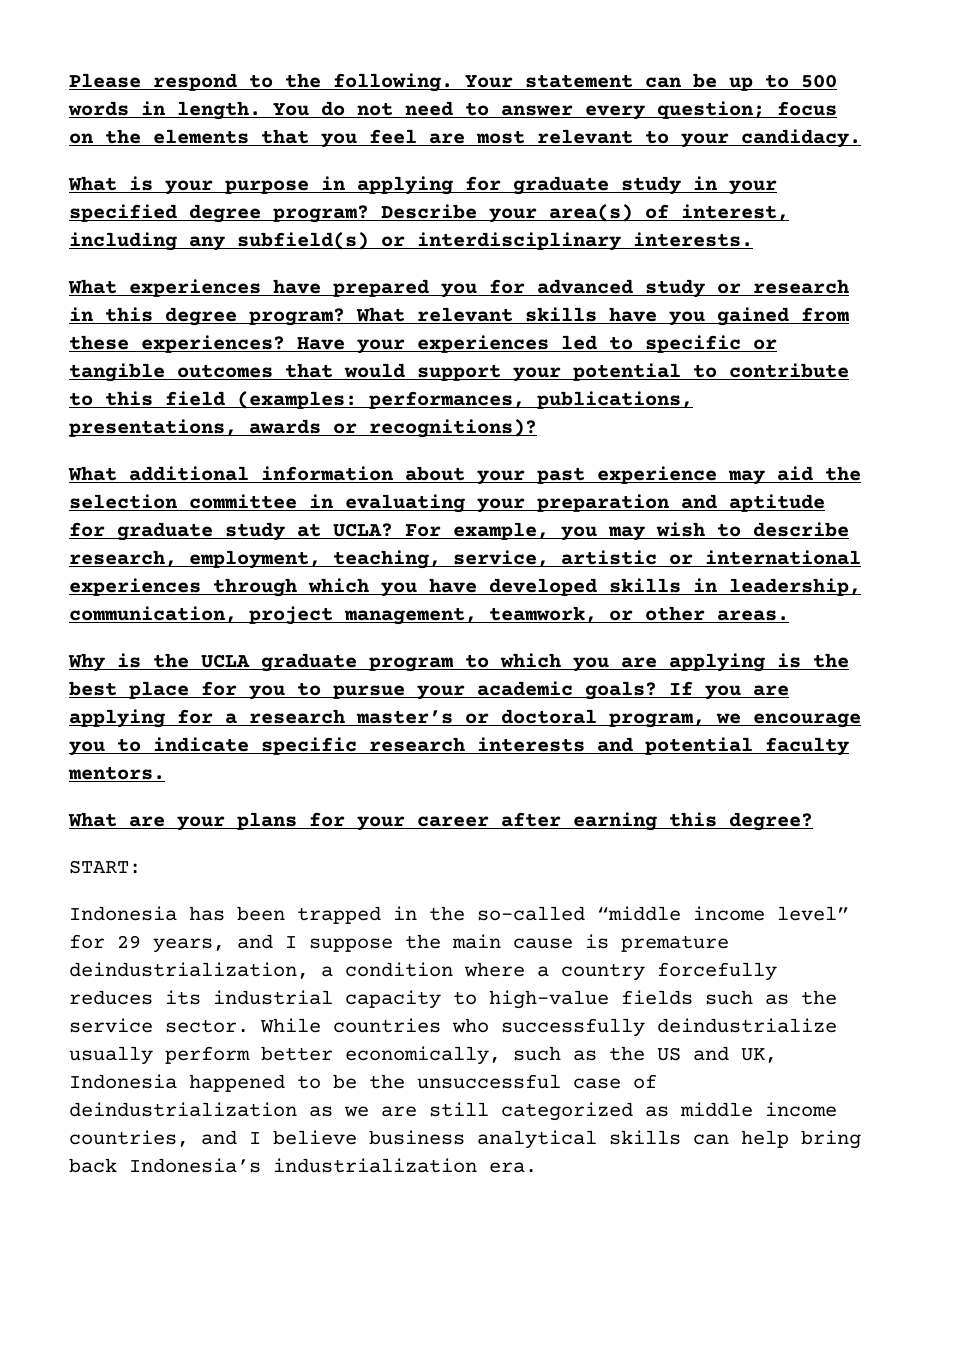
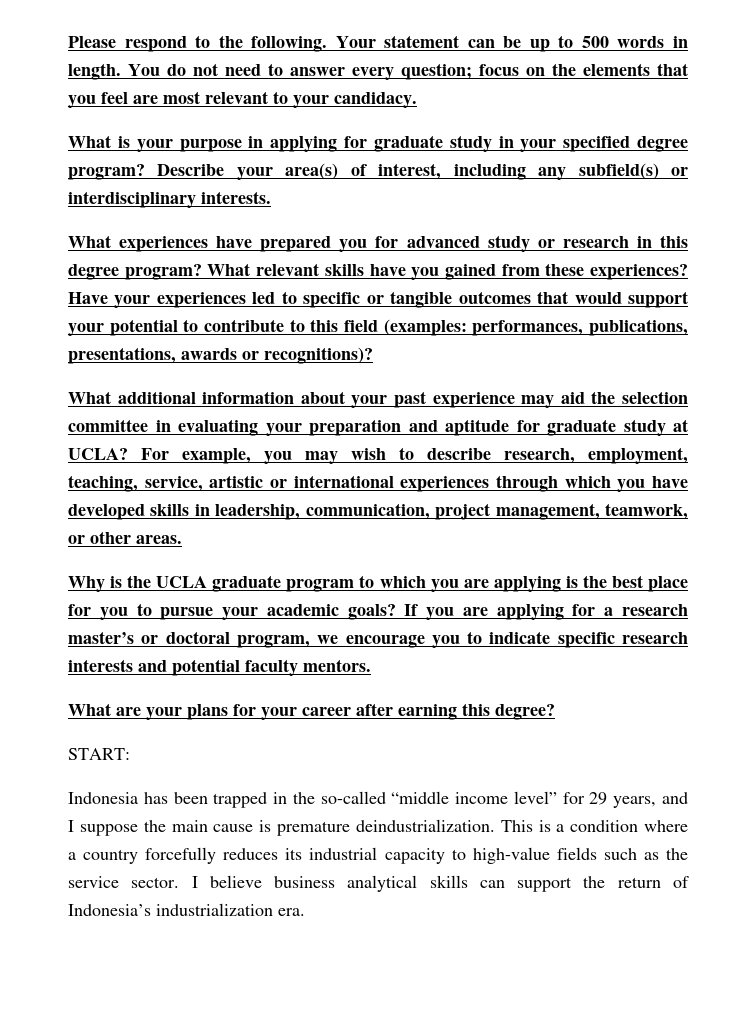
[69,962,309,979] deindustrialization, -> [355,819,551,832] deindustrialization. This is
[260,1018,837,1037] [69,1046,777,1065] [69,1074,657,1092] [69,1102,837,1121] [69,1130,237,1147] While countries who successfully deindustrialize usually perform better economically, such as the US and UK, Indonesia happened to be the unsuccessful case of deindustrialization as we are still categorized as middle income countries, and -> (180, 882) none
[741,1130,861,1149] [69,1158,117,1173] help bring back -> [517,876,689,892] support the return of

